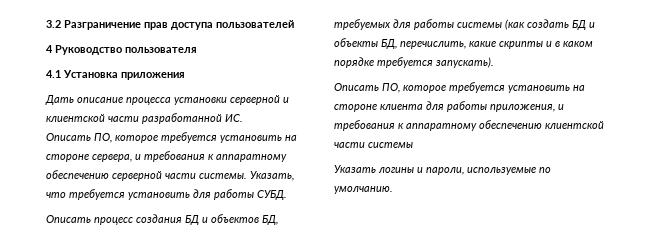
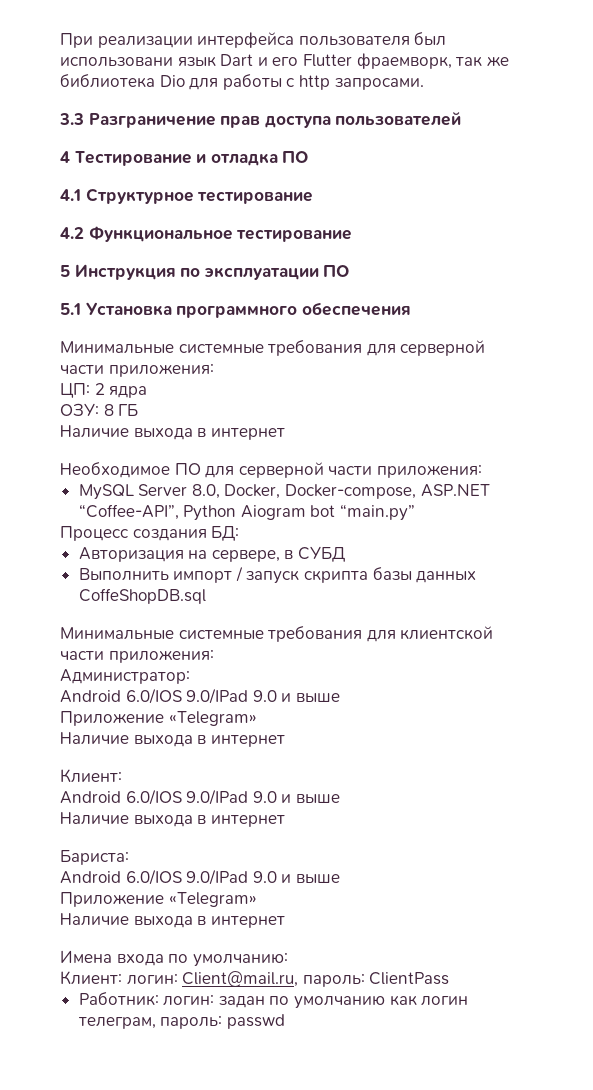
[46,20,61,28] 3.2 -> [60,32,447,48] [60,53,509,69] [60,74,424,90] [59,113,84,125] При реализации интерфейса пользователя был использовани язык Dart и его Flutter фраемворк, так же библиотека Dio для работы с http запросами. // 3.3
[55,45,197,55] [46,70,185,80] [45,95,289,105] [46,113,243,124] [46,132,297,143] [46,151,287,162] [46,170,294,181] [46,189,287,200] [46,214,278,225] [334,19,595,30] [334,38,593,49] [334,57,494,68] [334,82,585,93] [334,101,564,112] [334,120,604,131] [334,142,413,148] [334,165,551,175] [334,186,393,194] Руководство пользователя // 4.1 Установка приложения // Дать описание процесса установки серверной и клиентской части разработанной ИС. // Описать ПО, которое требуется установить на стороне сервера, и требования к аппаратному обеспечению серверной части системы. Указать, что требуется установить для работы СУБД. // Описать процесс создания БД и объектов БД, требуемых для работы системы (как создать БД и объекты БД, перечислить, какие скрипты и в каком порядке требуется запускать). // Описать ПО, которое требуется установить на стороне клиента для работы приложения, и требования к аппаратному обеспечению клиентской части системы // Указать логины и пароли, используемые по умолчанию. -> [74,151,309,166] [60,188,314,204] [60,226,353,242] [60,264,350,280] [60,302,411,318] [60,340,486,356] [60,364,214,377] [60,382,148,398] [60,403,139,416] [60,425,285,440] [60,462,482,478] [78,484,490,500] [78,504,416,521] [60,526,240,541] [78,546,346,562] [78,566,477,584] [78,588,206,604] [60,626,494,642] [60,650,214,663] [60,669,190,684] [60,688,340,704] [60,711,257,726] [60,732,285,747] [60,769,122,783] [60,789,340,805] [60,812,285,827] [60,850,129,865] [60,869,340,885] [60,892,257,907] [60,913,285,928] [60,950,288,967] [60,971,450,987] [78,992,469,1009] [77,1014,285,1029] Тестирование и отладка ПО // 4.1 Структурное тестирование // 4.2 Функциональное тестирование // 5 Инструкция по эксплуатации ПО // 5.1 Установка программного обеспечения // Минимальные системные требования для серверной части приложения: // ЦП: 2 ядра // ОЗУ: 8 ГБ // Наличие выхода в интернет // Необходимое ПО для серверной части приложения: // MySQL Server 8.0, Docker, Docker-compose, ASP.NET “Coffee-API”, Python Aiogram bot “main.py” // Процесс создания БД: // Авторизация на сервере, в СУБД // Выполнить импорт / запуск скрипта базы данных CoffeShopDB.sql // Минимальные системные требования для клиентской части приложения: // Администратор: // Android 6.0/IOS 9.0/IPad 9.0 и выше // Приложение «Telegram» // Наличие выхода в интернет // Клиент: // Android 6.0/IOS 9.0/IPad 9.0 и выше // Наличие выхода в интернет // Бариста: // Android 6.0/IOS 9.0/IPad 9.0 и выше // Приложение «Telegram» // Наличие выхода в интернет // Имена входа по умолчанию: // Клиент: логин: Client@mail.ru, пароль: ClientPass // Работник: логин: задан по умолчанию как логин телеграм, пароль: passwd

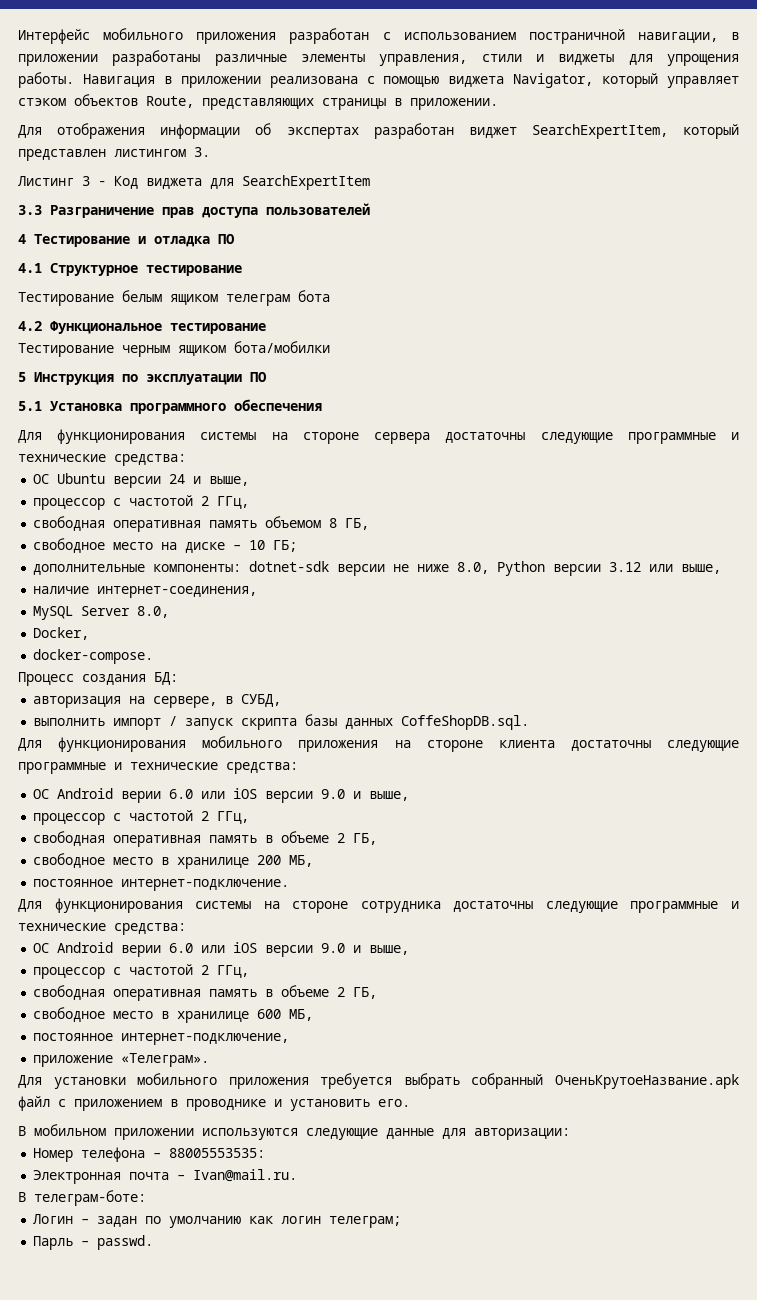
[60,32,447,48] [60,53,509,69] [60,74,424,90] При реализации интерфейса пользователя был использовани язык Dart и его Flutter фраемворк, так же библиотека Dio для работы с http запросами. -> [18,28,739,44] [18,50,739,66] [18,72,739,88] [18,94,498,110] [18,123,739,139] [18,147,210,161] [18,175,370,190] Интерфейс мобильного приложения разработан с использованием постраничной навигации, в приложении разработаны различные элементы управления, стили и виджеты для упрощения работы. Навигация в приложении реализована с помощью виджета Navigator, который управляет стэком объектов Route, представляющих страницы в приложении. // Для отображения информации об экспертах разработан виджет SearchExpertItem, который представлен листингом 3. // Листинг 3 - Код виджета для SearchExpertItem
(314, 197) none -> [18,290,330,306] // Тестирование белым ящиком телеграм бота
(353, 235) none -> [18,341,330,357] // Тестирование черным ящиком бота/мобилки
[60,340,486,356] [60,364,214,377] [60,382,148,398] [60,403,139,416] [60,425,285,440] [60,462,482,478] Минимальные системные требования для серверной части приложения: // ЦП: 2 ядра // ОЗУ: 8 ГБ // Наличие выхода в интернет // Необходимое ПО для серверной части приложения: -> [18,429,739,444] [18,454,186,466] [33,473,250,488] [33,495,250,510] [33,516,370,532] [33,538,298,553] [33,561,722,576] [33,586,258,598] Для функционирования системы на стороне сервера достаточны следующие программные и технические средства: // ОС Ubuntu версии 24 и выше, // процессор с частотой 2 ГГц, // свободная оперативная память объемом 8 ГБ, // свободное место на диске – 10 ГБ; // дополнительные компоненты: dotnet-sdk версии не ниже 8.0, Python версии 3.12 или выше, // наличие интернет-соединения,
(220, 491) none -> (170, 612) //
[285,484,490,499] [78,504,416,521] Docker-compose, ASP.NET “Coffee-API”, Python Aiogram bot “main.py” -> [33,649,154,664] // docker-compose.
[78,547,184,562] Авторизация -> [33,696,122,708] авторизация
[298,546,346,562] [78,568,169,581] СУБД // Выполнить -> [241,694,282,707] [33,718,106,726] СУБД, // выполнить
[78,588,206,604] [60,626,494,642] [60,650,214,663] [60,669,190,684] [60,688,340,704] [60,711,257,726] [60,732,285,747] [60,769,122,783] [60,789,340,805] [60,812,285,827] [60,850,129,865] [60,869,340,885] [60,892,257,907] [60,913,285,928] [60,950,288,967] [60,971,450,987] [78,992,215,1006] CoffeShopDB.sql // Минимальные системные требования для клиентской части приложения: // Администратор: // Android 6.0/IOS 9.0/IPad 9.0 и выше // Приложение «Telegram» // Наличие выхода в интернет // Клиент: // Android 6.0/IOS 9.0/IPad 9.0 и выше // Наличие выхода в интернет // Бариста: // Android 6.0/IOS 9.0/IPad 9.0 и выше // Приложение «Telegram» // Наличие выхода в интернет // Имена входа по умолчанию: // Клиент: логин: Client@mail.ru, пароль: ClientPass // Работник: логин: -> [401,715,530,730] [18,736,739,752] [18,762,298,774] [33,788,410,803] [33,810,250,825] [33,831,378,847] [33,853,314,869] [33,879,290,891] [18,898,739,913] [18,923,186,935] [33,942,410,957] [33,964,250,979] [33,985,378,1001] [33,1007,314,1023] [33,1033,290,1045] [33,1053,210,1067] [18,1073,739,1089] [18,1096,410,1111] [18,1124,570,1140] [33,1147,266,1162] [33,1169,298,1184] [18,1190,146,1206] [33,1214,90,1224] CoffeShopDB.sql. // Для функционирования мобильного приложения на стороне клиента достаточны следующие программные и технические средства: // ОС Android верии 6.0 или iOS версии 9.0 и выше, // процессор с частотой 2 ГГц, // свободная оперативная память в объеме 2 ГБ, // свободное место в хранилице 200 МБ, // постоянное интернет-подключение. // Для функционирования системы на стороне сотрудника достаточны следующие программные и технические средства: // ОС Android верии 6.0 или iOS версии 9.0 и выше, // процессор с частотой 2 ГГц, // свободная оперативная память в объеме 2 ГБ, // свободное место в хранилице 600 МБ, // постоянное интернет-подключение, // приложение «Телеграм». // Для установки мобильного приложения требуется выбрать собранный ОченьКрутоеНазвание.apk файл с приложением в проводнике и установить его. // В мобильном приложении используются следующие данные для авторизации: // Номер телефона – 88005553535: // Электронная почта – Ivan@mail.ru. // В телеграм-боте: // Логин –
[77,1014,285,1029] телеграм, пароль: passwd -> [329,1216,402,1228] [33,1235,154,1250] телеграм; // Парль – passwd.

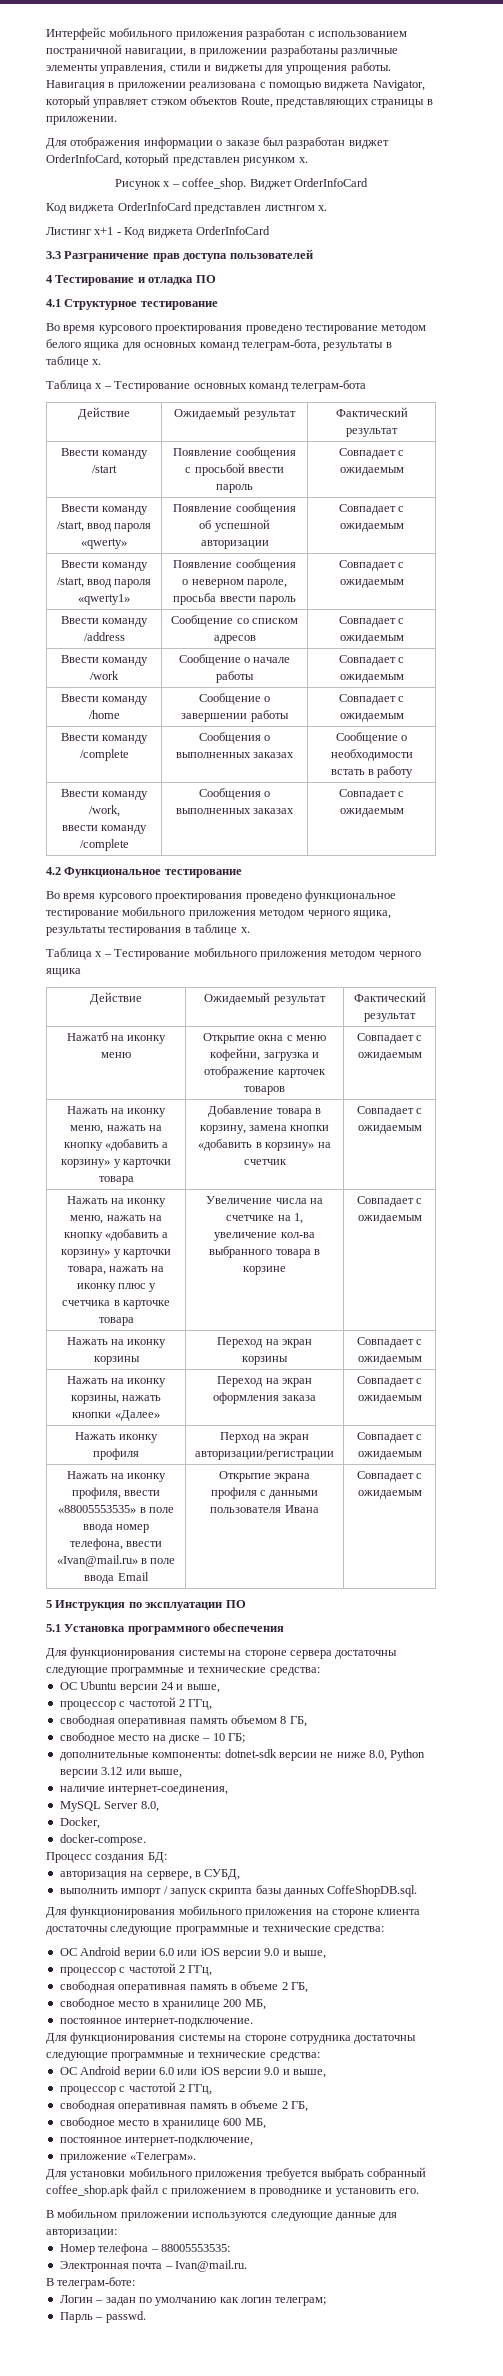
[255,123,359,139] об экспертах -> [216,137,283,146] о заказе был
[531,124,668,139] SearchExpertItem, -> [46,154,122,166] OrderInfoCard,
[114,147,210,157] листингом 3. -> [243,157,308,166] [115,178,368,190] [46,202,327,214] рисунком х. // Рисунок х – coffee_shop. Виджет OrderInfoCard // Код виджета OrderInfoCard представлен листнгом х.
[82,176,90,186] 3 -> [94,227,114,235] х+1
[210,175,370,190] для SearchExpertItem -> [195,226,270,235] OrderInfoCard
[18,290,330,306] [18,321,266,334] [18,341,330,357] Тестирование белым ящиком телеграм бота // 4.2 Функциональное тестирование // Тестирование черным ящиком бота/мобилки -> [46,323,427,334] [46,339,392,351] [46,356,102,368] [46,380,367,392] [78,407,130,420] [174,407,296,420] [335,407,408,417] [346,428,398,437] [60,448,149,459] [92,465,117,473] [173,447,296,459] [185,463,284,476] [216,484,253,493] [338,448,405,459] [339,467,404,476] [60,504,149,515] [56,521,152,532] [81,538,127,549] [173,503,296,515] [199,519,270,532] [200,540,269,549] [338,504,405,515] [339,523,404,532] [60,560,149,571] [56,577,152,588] [78,594,130,605] [173,559,296,571] [182,579,287,588] [173,593,296,605] [338,560,405,571] [339,579,404,588] [60,616,149,627] [83,632,125,641] [171,615,298,627] [213,635,256,644] [338,616,405,627] [339,635,404,644] [60,655,149,666] [90,671,119,680] [178,654,291,666] [216,671,254,683] [338,655,405,666] [339,674,404,683] [60,694,149,705] [88,710,120,719] [198,693,271,705] [181,710,289,722] [338,694,405,705] [339,713,404,722] [60,733,149,744] [79,749,129,761] [198,732,271,744] [175,752,295,758] [335,732,408,744] [330,749,413,761] [330,766,414,778] [60,789,149,800] [88,805,120,817] [61,825,148,834] [79,839,129,851] [198,788,271,800] [175,808,295,814] [338,789,405,800] [339,808,404,817] [46,867,242,878] [46,890,396,902] [46,907,391,919] [46,924,250,936] [46,948,421,960] [46,968,81,977] [90,992,142,1005] [204,992,326,1005] [353,992,426,1002] [364,1013,416,1022] [66,1032,167,1044] [101,1052,131,1058] [202,1033,327,1044] [210,1048,319,1061] [204,1066,326,1078] [244,1086,285,1095] [356,1033,423,1044] [357,1052,422,1061] [66,1106,167,1117] [70,1125,162,1134] [63,1139,169,1151] [61,1159,171,1168] [98,1176,134,1185] [208,1105,321,1117] [199,1125,330,1134] [198,1139,331,1151] [243,1159,287,1165] [356,1106,423,1117] [357,1125,422,1134] [66,1196,167,1207] [70,1215,162,1224] [63,1229,169,1241] [61,1249,171,1258] [67,1266,165,1275] [76,1283,157,1292] [62,1300,170,1309] [98,1317,134,1326] [206,1196,323,1204] [226,1213,303,1224] [214,1232,315,1241] [209,1246,320,1258] [243,1266,286,1275] [356,1196,423,1207] [357,1215,422,1224] [66,1337,167,1348] [93,1356,140,1365] [217,1337,312,1348] [242,1356,288,1365] [356,1337,423,1348] [357,1356,422,1365] [66,1376,167,1387] [70,1395,162,1404] [72,1410,160,1421] [217,1376,312,1387] [212,1392,317,1404] [356,1376,423,1387] [357,1395,422,1404] [74,1432,159,1443] [93,1448,139,1460] [220,1432,309,1443] [195,1449,334,1460] [356,1432,423,1443] [357,1451,422,1460] [66,1471,167,1482] [71,1487,161,1499] [58,1505,174,1513] [82,1524,150,1533] [69,1538,163,1550] [56,1555,176,1567] [84,1572,149,1584] [218,1471,311,1482] [210,1487,319,1499] [210,1505,319,1513] [356,1471,423,1482] [357,1490,422,1499] Во время курсового проектирования проведено тестирование методом белого ящика для основных команд телеграм-бота, результаты в таблице х. // Таблица х – Тестирование основных команд телеграм-бота // Действие | Ожидаемый результат | Фактический результат // Ввести команду /start | Появление сообщения с просьбой ввести пароль | Совпадает с ожидаемым // Ввести команду /start, ввод пароля «qwerty» | Появление сообщения об успешной авторизации | Совпадает с ожидаемым // Ввести команду /start, ввод пароля «qwerty1» | Появление сообщения о неверном пароле, просьба ввести пароль | Совпадает с ожидаемым // Ввести команду /address | Сообщение со списком адресов | Совпадает с ожидаемым // Ввести команду /work | Сообщение о начале работы | Совпадает с ожидаемым // Ввести команду /home | Сообщение о завершении работы | Совпадает с ожидаемым // Ввести команду /complete | Сообщения о выполненных заказах | Сообщение о необходимости встать в работу // Ввести команду /work, // ввести команду /complete | Сообщения о выполненных заказах | Совпадает с ожидаемым // 4.2 Функциональное тестирование // Во время курсового проектирования проведено функциональное тестирование мобильного приложения методом черного ящика, результаты тестирования в таблице х. // Таблица х – Тестирование мобильного приложения методом черного ящика // Действие | Ожидаемый результат | Фактический результат // Нажатб на иконку меню | Открытие окна с меню кофейни, загрузка и отображение карточек товаров | Совпадает с ожидаемым // Нажать на иконку меню, нажать на кнопку «добавить а корзину» у карточки товара | Добавление товара в корзину, замена кнопки «добавить в корзину» на счетчик | Совпадает с ожидаемым // Нажать на иконку меню, нажать на кнопку «добавить а корзину» у карточки товара, нажать на иконку плюс у счетчика в карточке товара | Увеличение числа на счетчике на 1, увеличение кол-ва выбранного товара в корзине | Совпадает с ожидаемым // Нажать на иконку корзины | Переход на экран корзины | Совпадает с ожидаемым // Нажать на иконку корзины, нажать кнопки «Далее» | Переход на экран оформления заказа | Совпадает с ожидаемым // Нажать иконку профиля | Перход на экран авторизации/регистрации | Совпадает с ожидаемым // Нажать на иконку профиля, ввести «88005553535» в поле ввода номер телефона, ввести «Ivan@mail.ru» в поле ввода Email | Открытие экрана профиля с данными пользователя Ивана | Совпадает с ожидаемым
[554,1074,739,1089] ОченьКрутоеНазвание.apk -> [46,2185,129,2197] coffee_shop.apk

